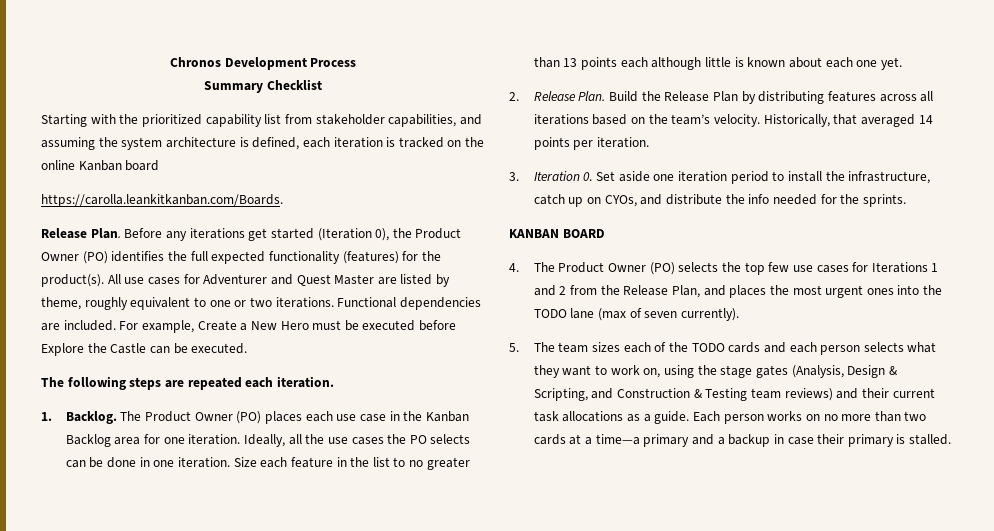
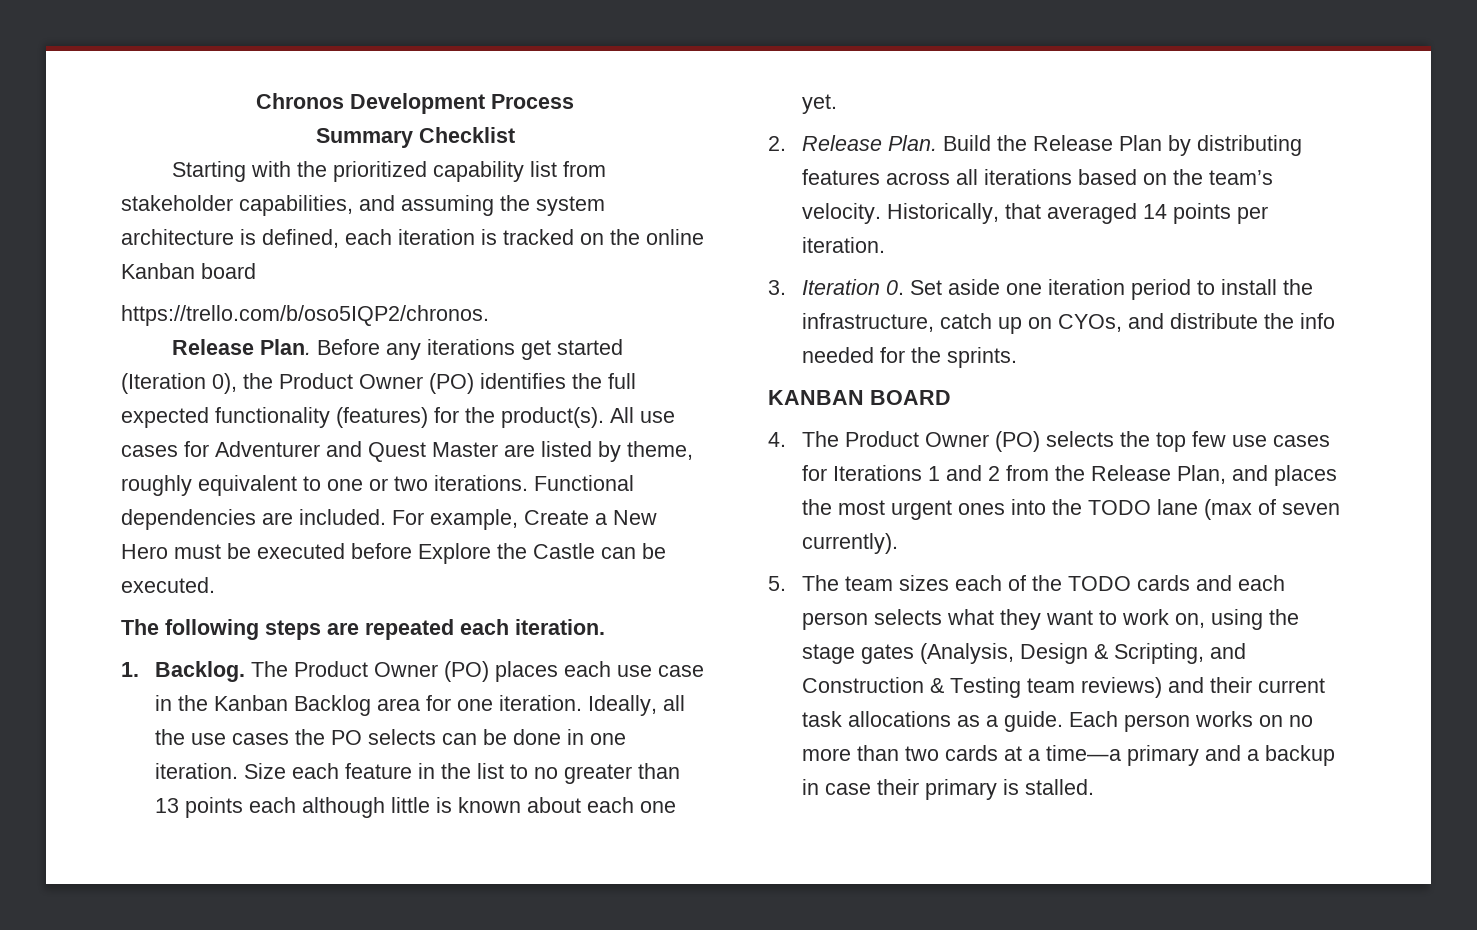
[41,194,283,207] https://carolla.leankitkanban.com/Boards. -> [121,305,489,326] https://trello.com/b/oso5IQP2/chronos.

